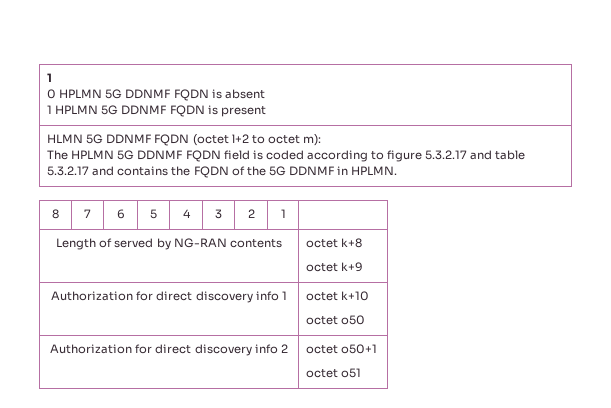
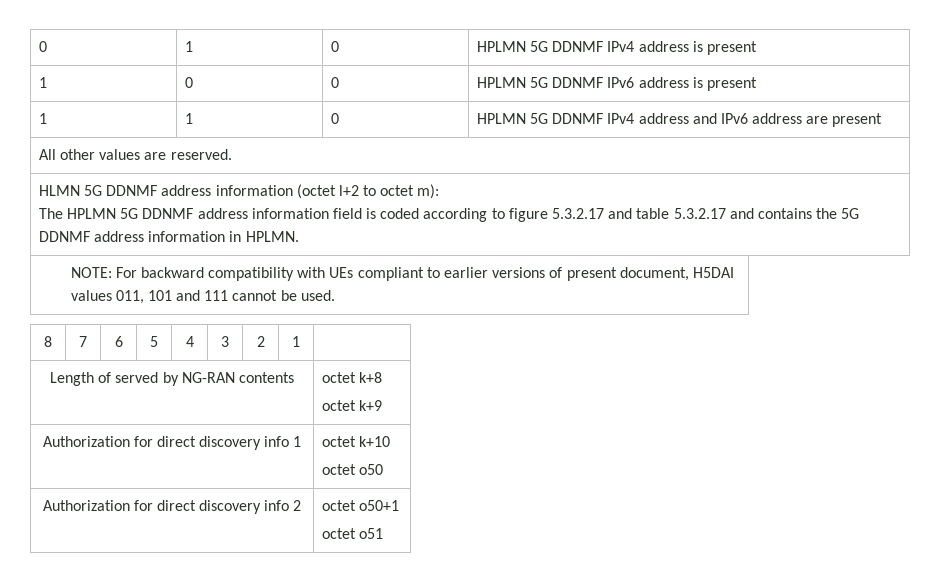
[47,73,53,82] [47,89,265,101] [47,105,266,117] 1 // 0 HPLMN 5G DDNMF FQDN is absent // 1 HPLMN 5G DDNMF FQDN is present -> [38,41,47,52] [184,41,193,52] [330,41,339,52] [476,41,757,55] [38,77,47,88] [184,77,193,88] [330,77,339,88] [476,77,757,91] [38,113,47,124] [184,113,193,124] [330,113,339,124] [476,113,883,127] [38,149,232,160] 0 | 1 | 0 | HPLMN 5G DDNMF IPv4 address is present // 1 | 0 | 0 | HPLMN 5G DDNMF IPv6 address is present // 1 | 1 | 0 | HPLMN 5G DDNMF IPv4 address and IPv6 address are present // All other values are reserved.
[154,134,190,146] FQDN -> [161,185,293,196] address information
[185,150,221,162] FQDN -> [197,208,329,219] address information
[193,166,398,178] FQDN of the 5G DDNMF in HPLMN. -> [841,208,860,219] [38,231,299,242] [70,267,734,281] [70,290,335,304] 5G DDNMF address information in HPLMN. // NOTE: For backward compatibility with UEs compliant to earlier versions of present document, H5DAI values 011, 101 and 111 cannot be used.

